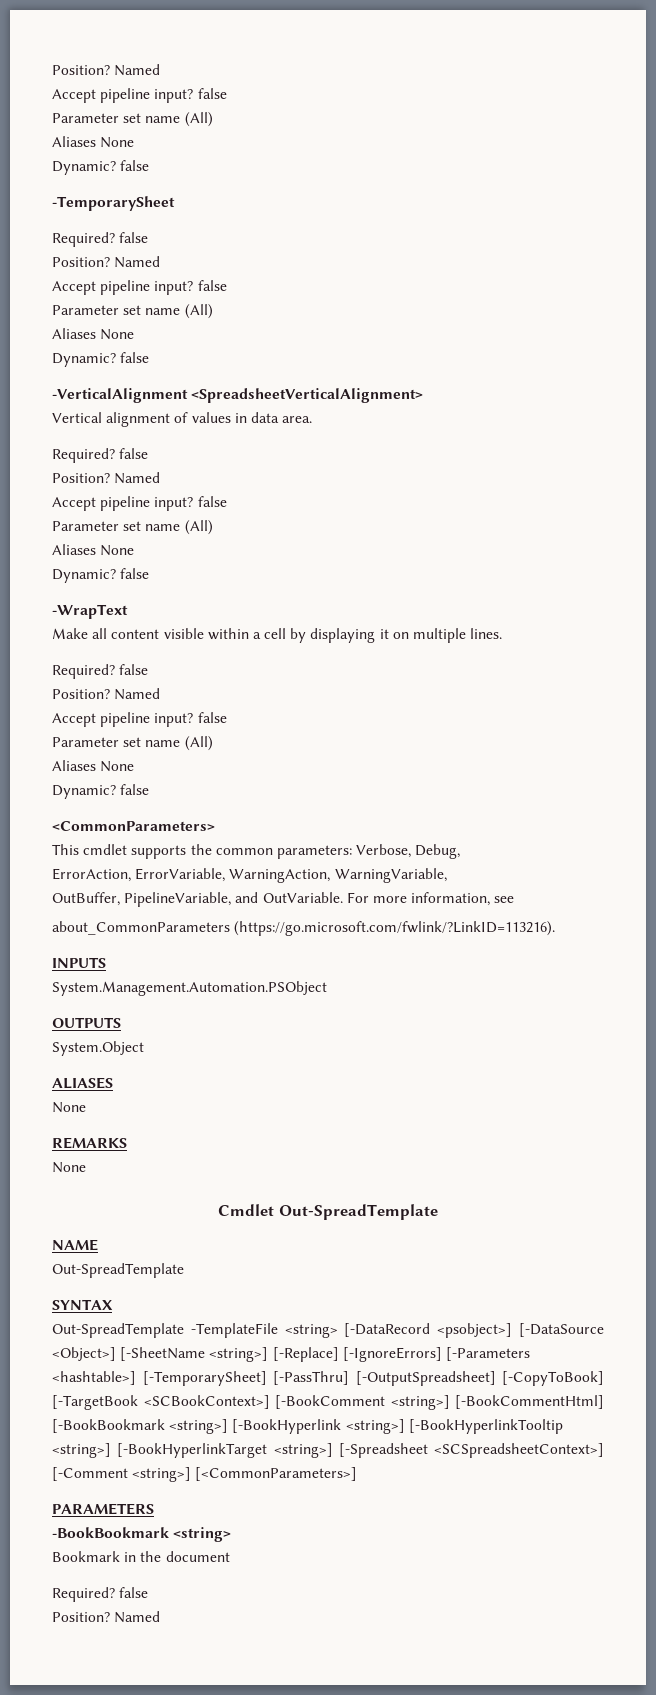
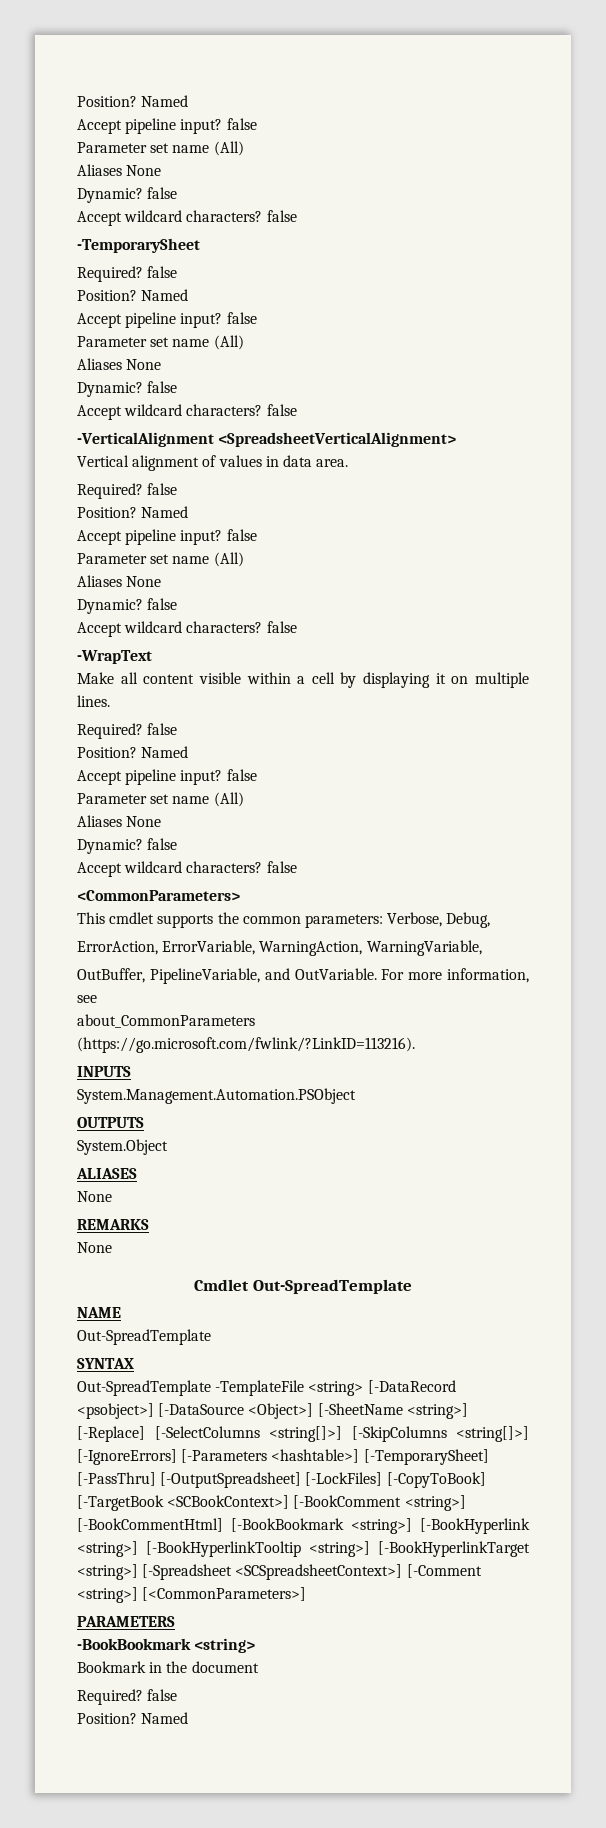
(150, 165) none -> [77,210,297,226] // Accept wildcard characters? false
(150, 357) none -> [77,404,297,420] // Accept wildcard characters? false
(150, 573) none -> [77,621,297,637] // Accept wildcard characters? false
(150, 789) none -> [77,861,297,877] // Accept wildcard characters? false
(339, 1354) none -> [154,1426,529,1442] [-SelectColumns <string[]>] [-SkipColumns <string[]>]
(496, 1378) none -> [305,1472,383,1486] [-LockFiles]

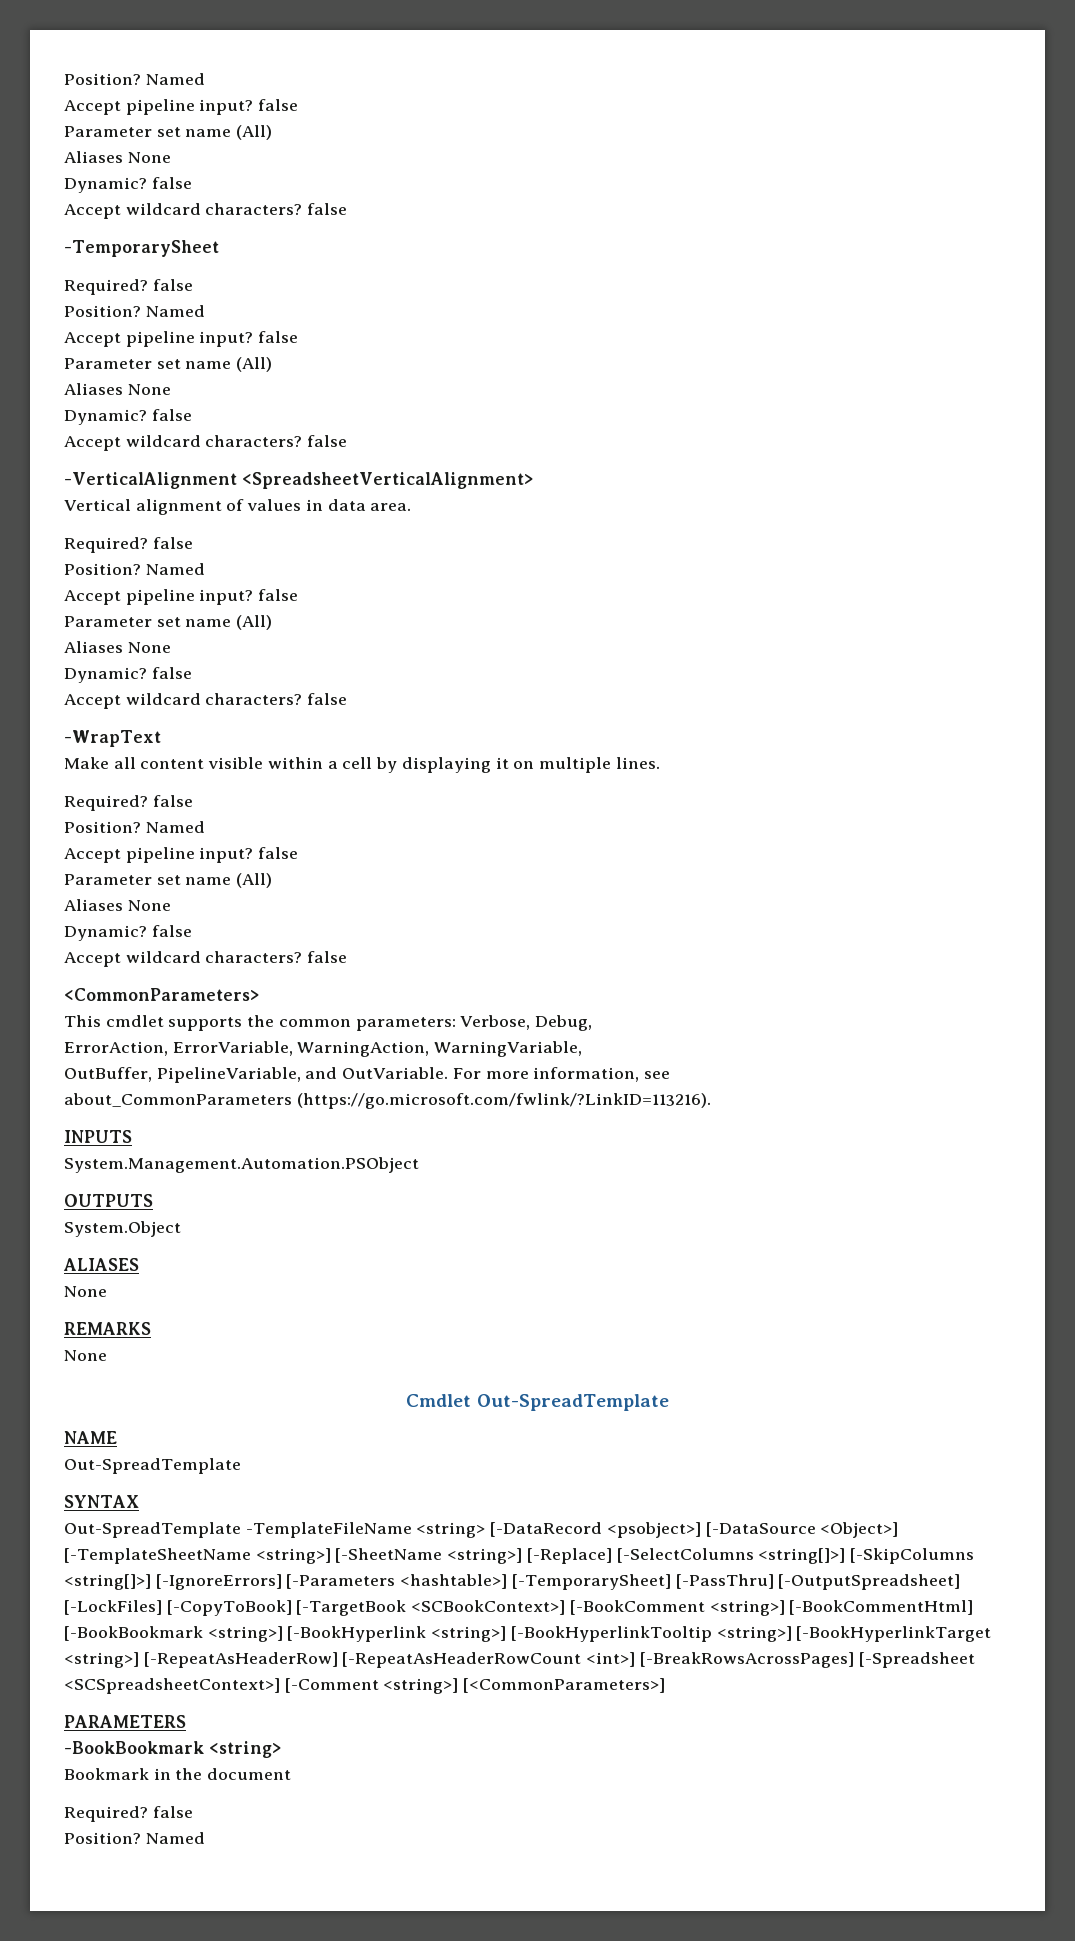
[215,1380,305,1396] -TemplateFile -> [245,1522,412,1538] -TemplateFileName
(314, 1411) none -> [64,1548,331,1564] [-TemplateSheetName <string>]
(138, 1572) none -> [143,1652,854,1668] [-RepeatAsHeaderRow] [-RepeatAsHeaderRowCount <int>] [-BreakRowsAcrossPages]

